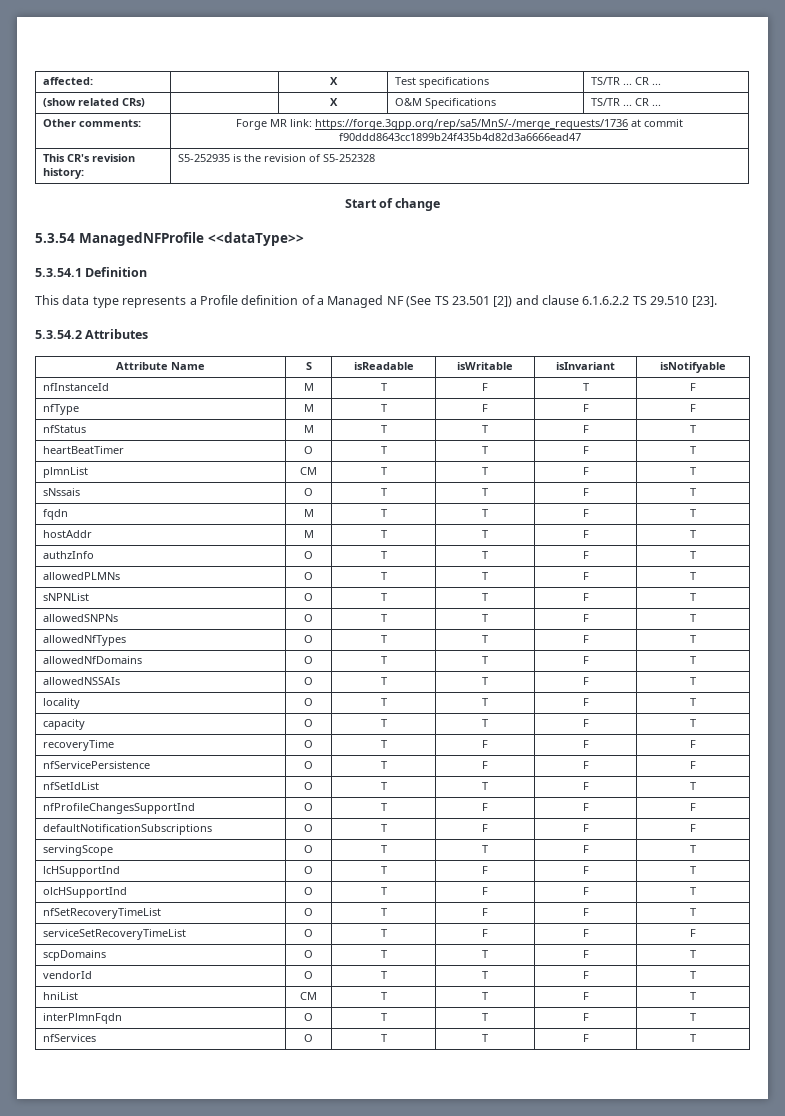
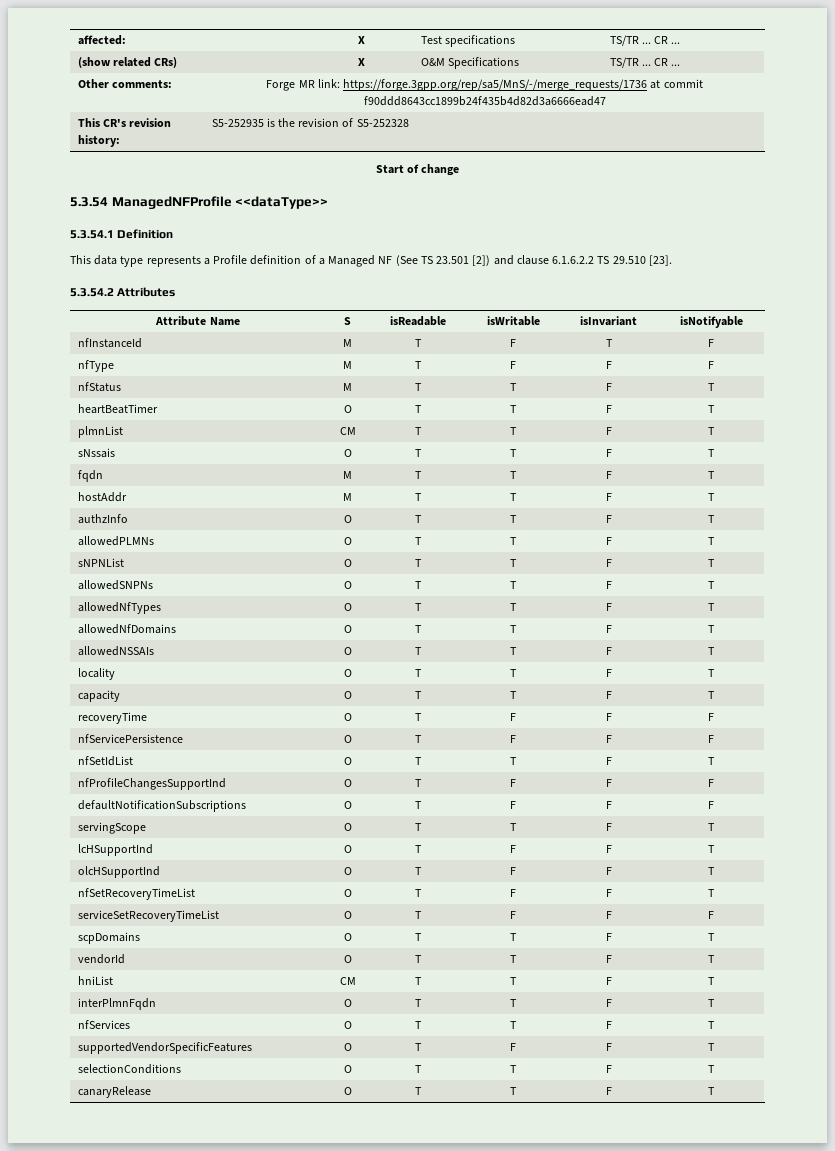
(696, 1038) none -> [77,1042,252,1054] [343,1043,352,1051] [415,1043,422,1051] [510,1043,516,1051] [605,1043,612,1051] [708,1043,715,1051] [77,1064,181,1074] [343,1065,352,1073] [415,1065,422,1073] [510,1065,517,1073] [605,1065,612,1073] [708,1065,715,1073] [77,1086,151,1098] [343,1087,352,1095] [415,1087,422,1095] [510,1087,517,1095] [605,1087,612,1095] [708,1087,715,1095] // supportedVendorSpecificFeatures | O | T | F | F | T // selectionConditions | O | T | T | F | T // canaryRelease | O | T | T | F | T

